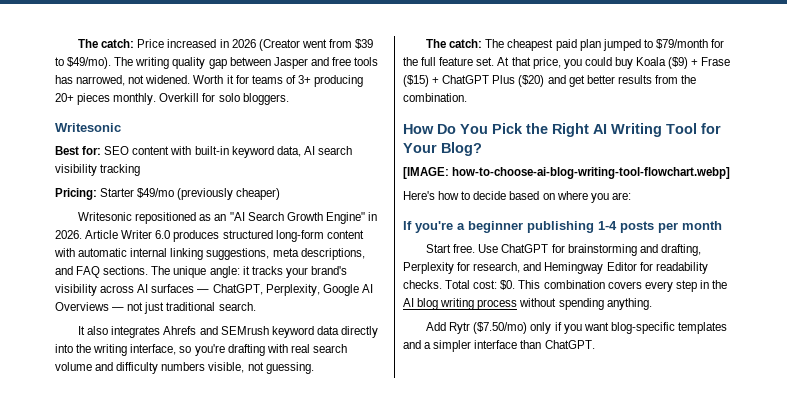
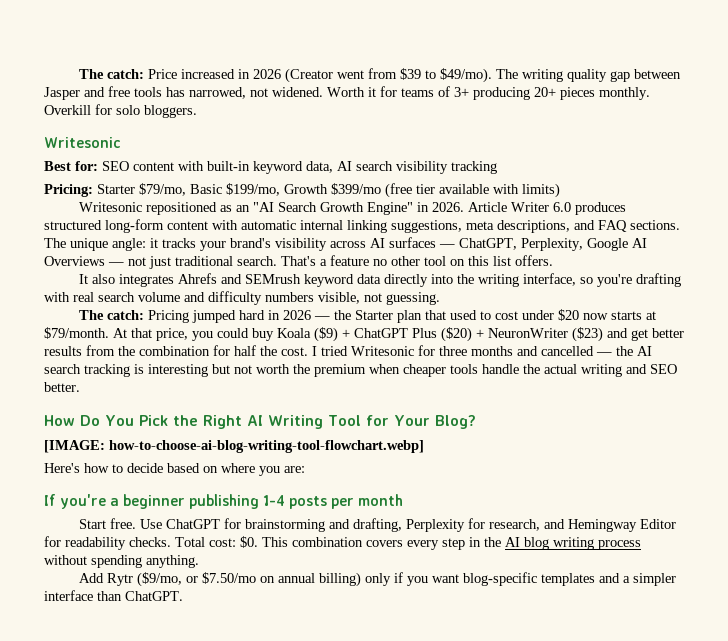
[137,188,281,200] $49/mo (previously cheaper) -> [139,183,560,198] $79/mo, Basic $199/mo, Growth $399/mo (free tier available with limits)
(256, 306) none -> [281,255,553,266] That's a feature no other tool on this list offers.
[485,39,725,51] [403,57,495,66] The cheapest paid plan jumped to $79/month for the full feature set. -> [148,309,657,323] [44,327,109,339] Pricing jumped hard in 2026 — the Starter plan that used to cost under $20 now starts at $79/month.
[701,57,731,66] [403,75,545,87] Frase ($15) + ChatGPT Plus ($20) -> [354,327,603,342] ChatGPT Plus ($20) + NeuronWriter ($23)
[403,93,467,102] combination. -> [139,345,652,356] [44,364,677,377] [44,382,80,392] combination for half the cost. I tried Writesonic for three months and cancelled — the AI search tracking is interesting but not worth the premium when cheaper tools handle the actual writing and SEO better.
[473,322,528,334] ($7.50/mo) -> [137,572,362,587] ($9/mo, or $7.50/mo on annual billing)

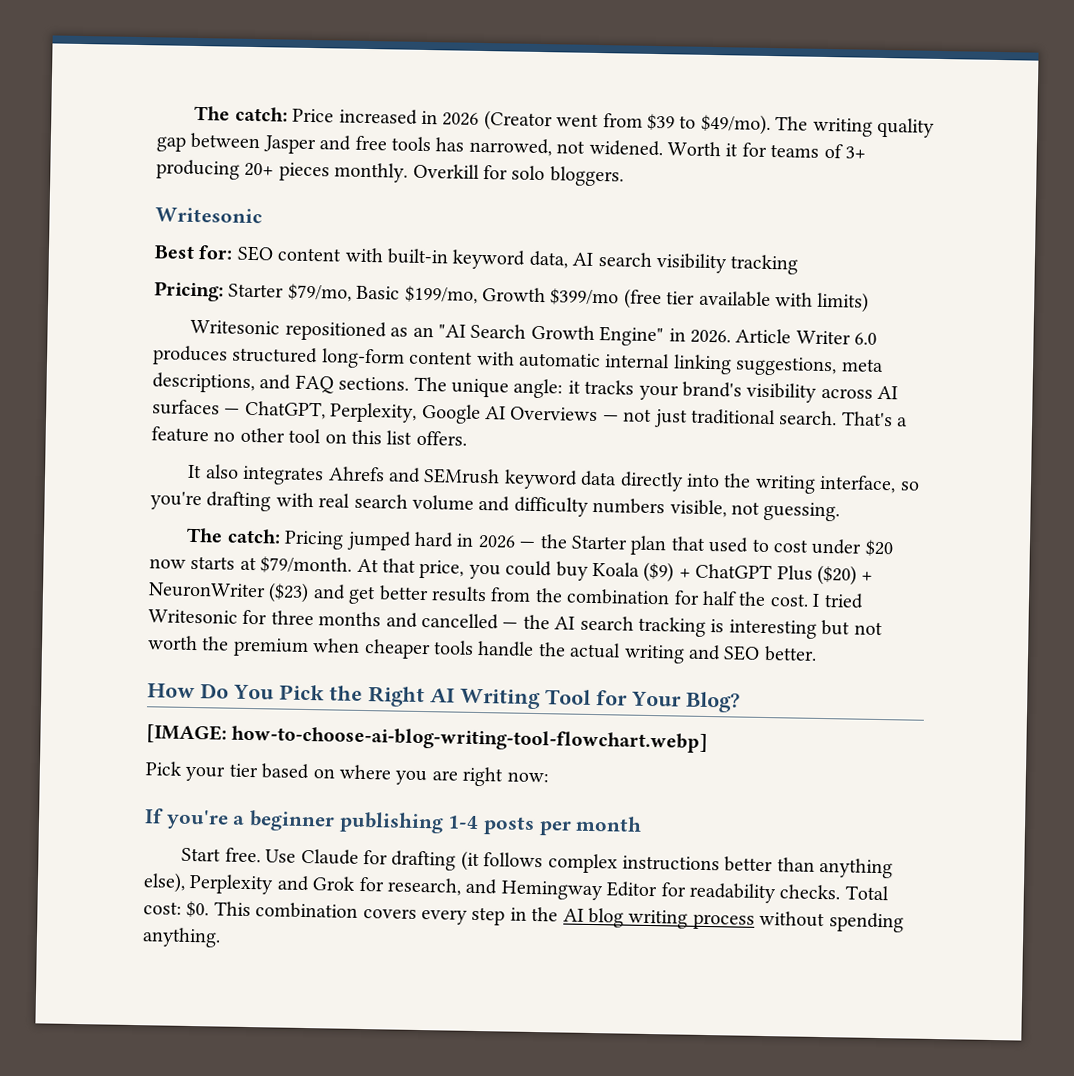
[44,463,163,473] Here's how to decide -> [145,761,259,782] Pick your tier
[284,466,305,473] are: -> [431,766,549,787] are right now:
[166,518,466,532] ChatGPT for brainstorming and drafting, Perplexity -> [300,848,894,879] [143,872,357,895] Claude for drafting (it follows complex instructions better than anything else), Perplexity and Grok
[79,572,677,587] [44,590,183,601] // Add Rytr ($9/mo, or $7.50/mo on annual billing) only if you want blog-specific templates and a simpler interface than ChatGPT. -> (221, 937) none

